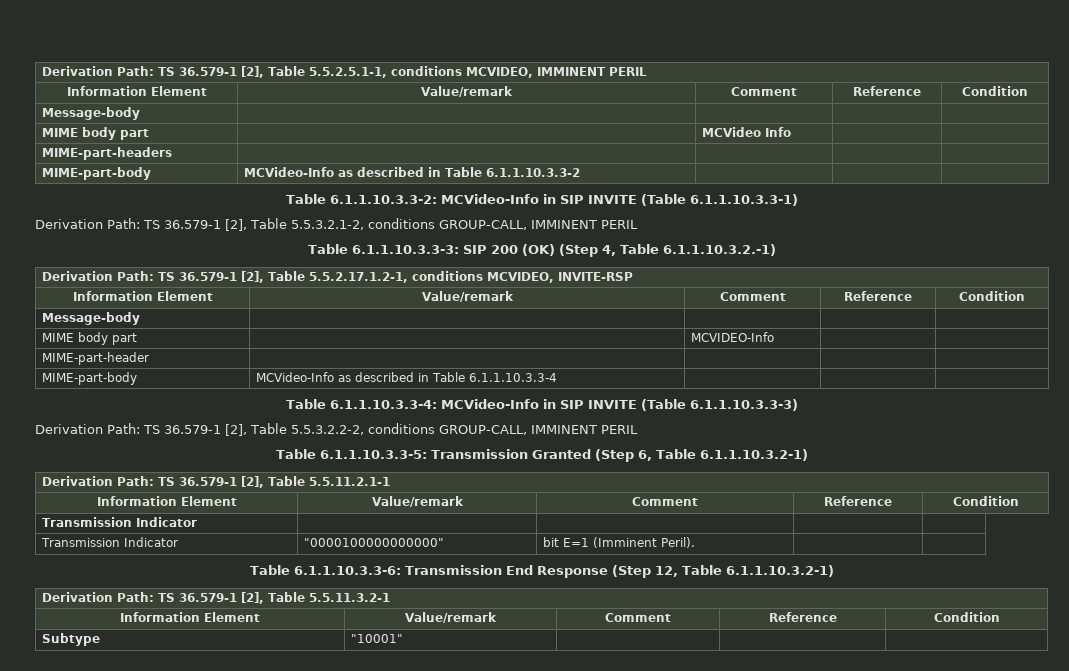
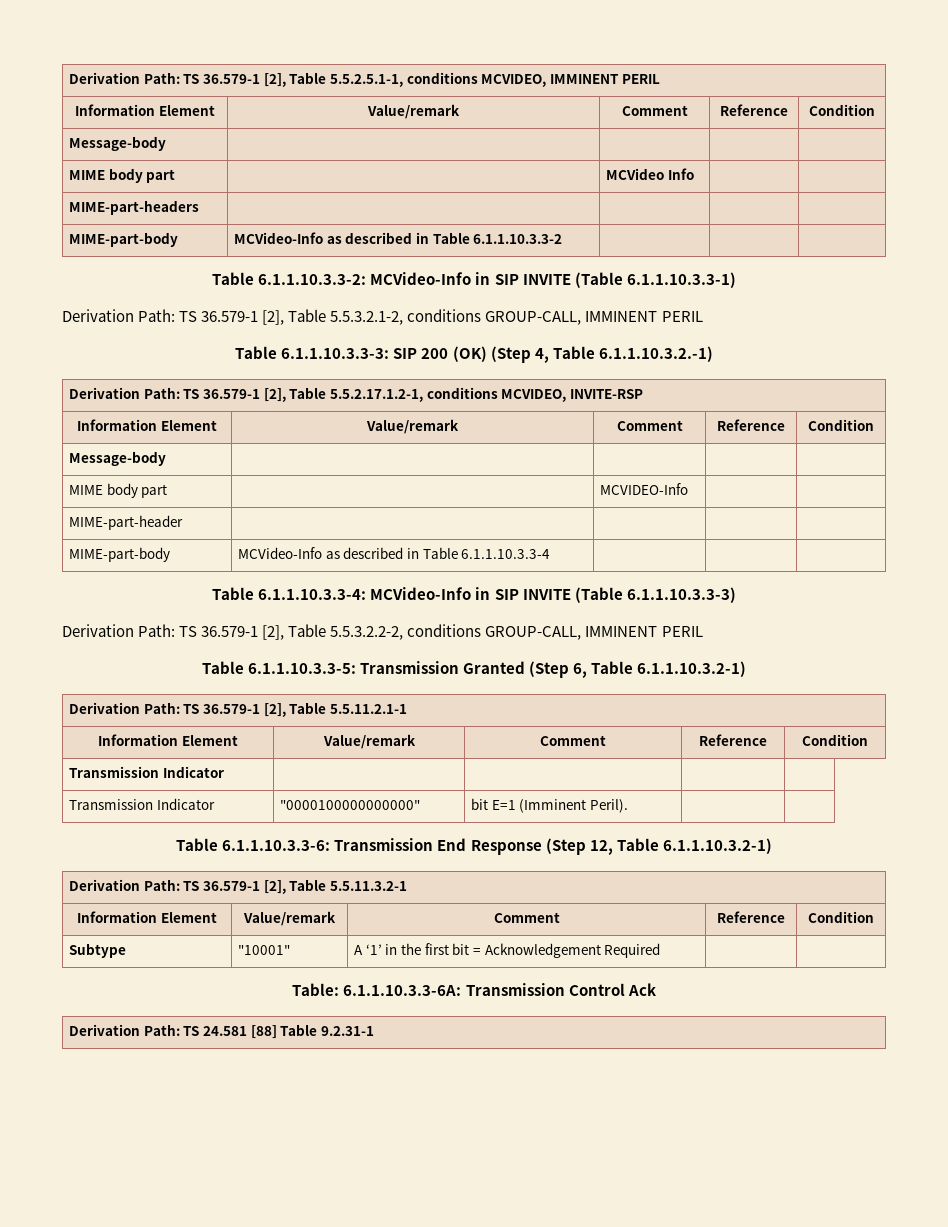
(404, 638) | | -> [354,943,661,958] [292,983,656,996] [69,1024,375,1039] A ‘1’ in the first bit = Acknowledgement Required | | // Table: 6.1.1.10.3.3-6A: Transmission Control Ack // Derivation Path: TS 24.581 [88] Table 9.2.31-1

